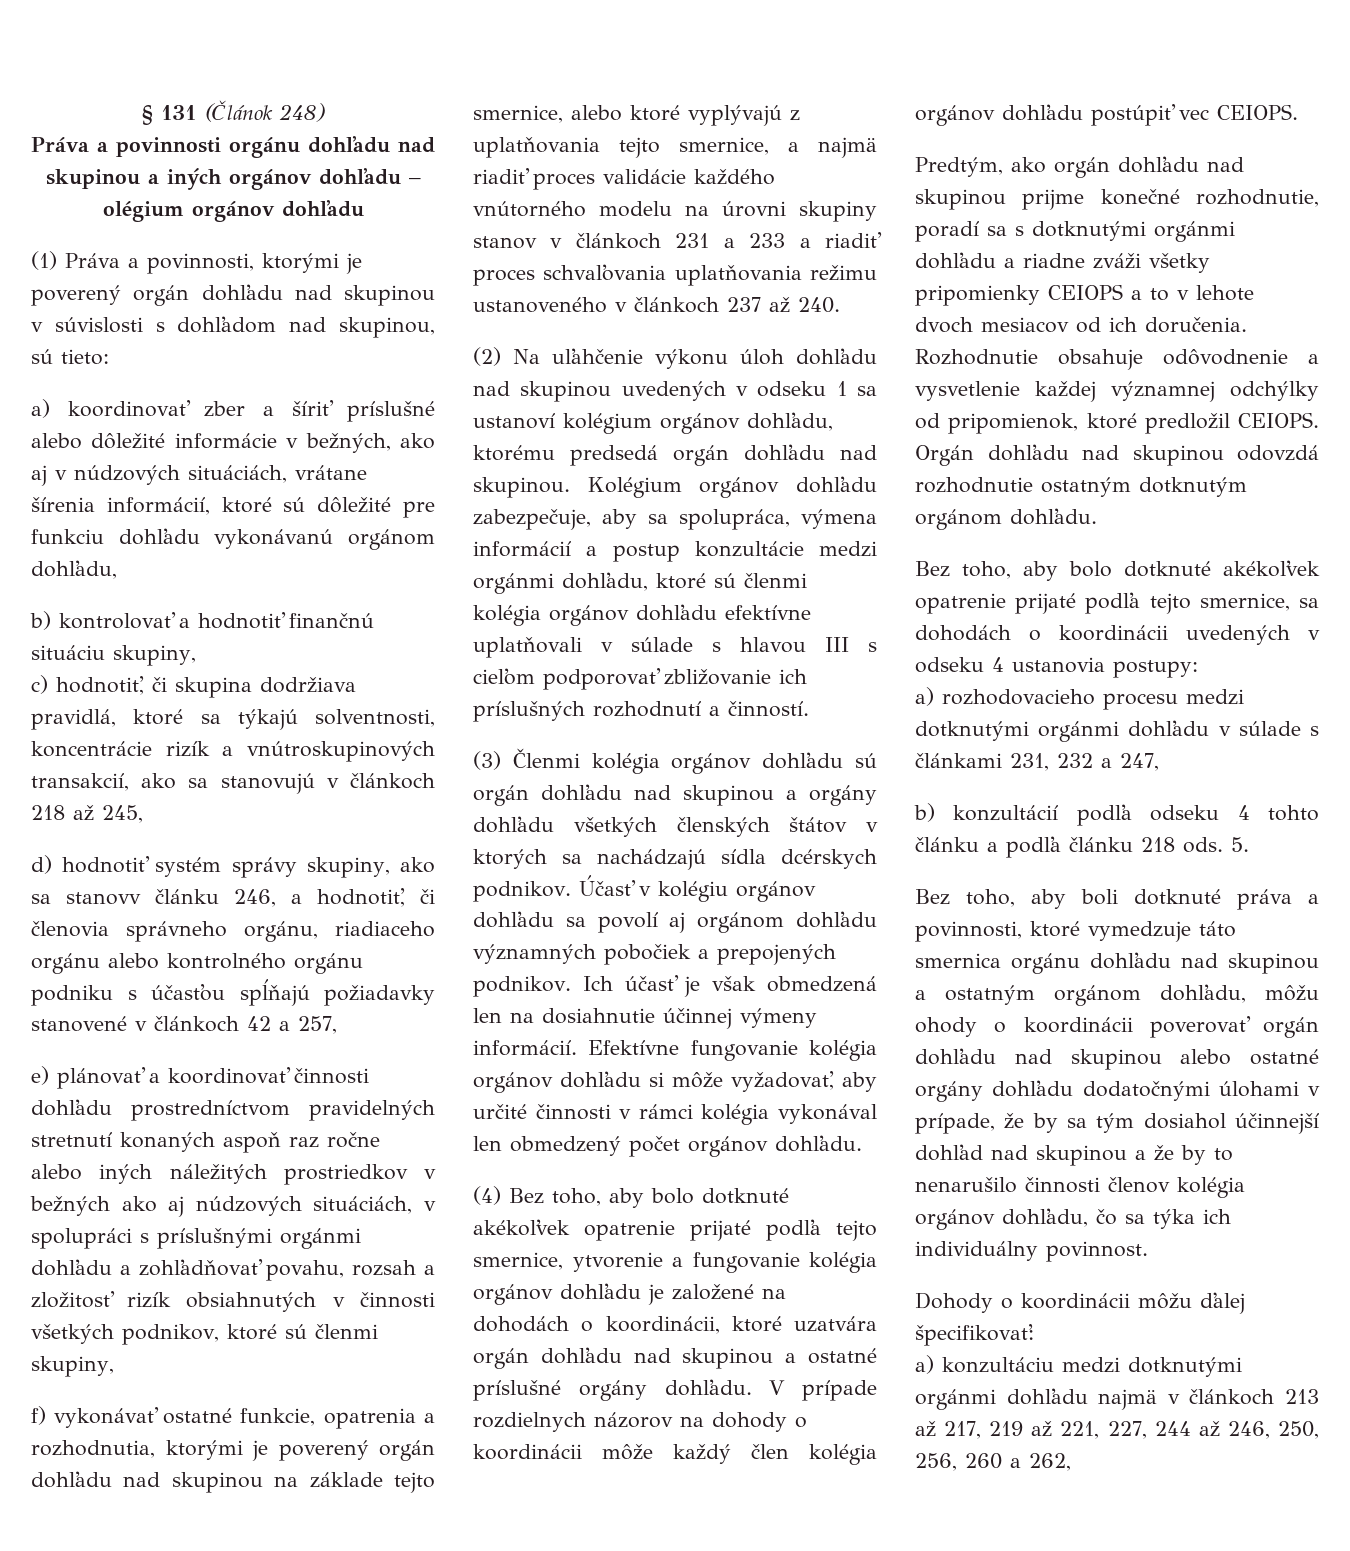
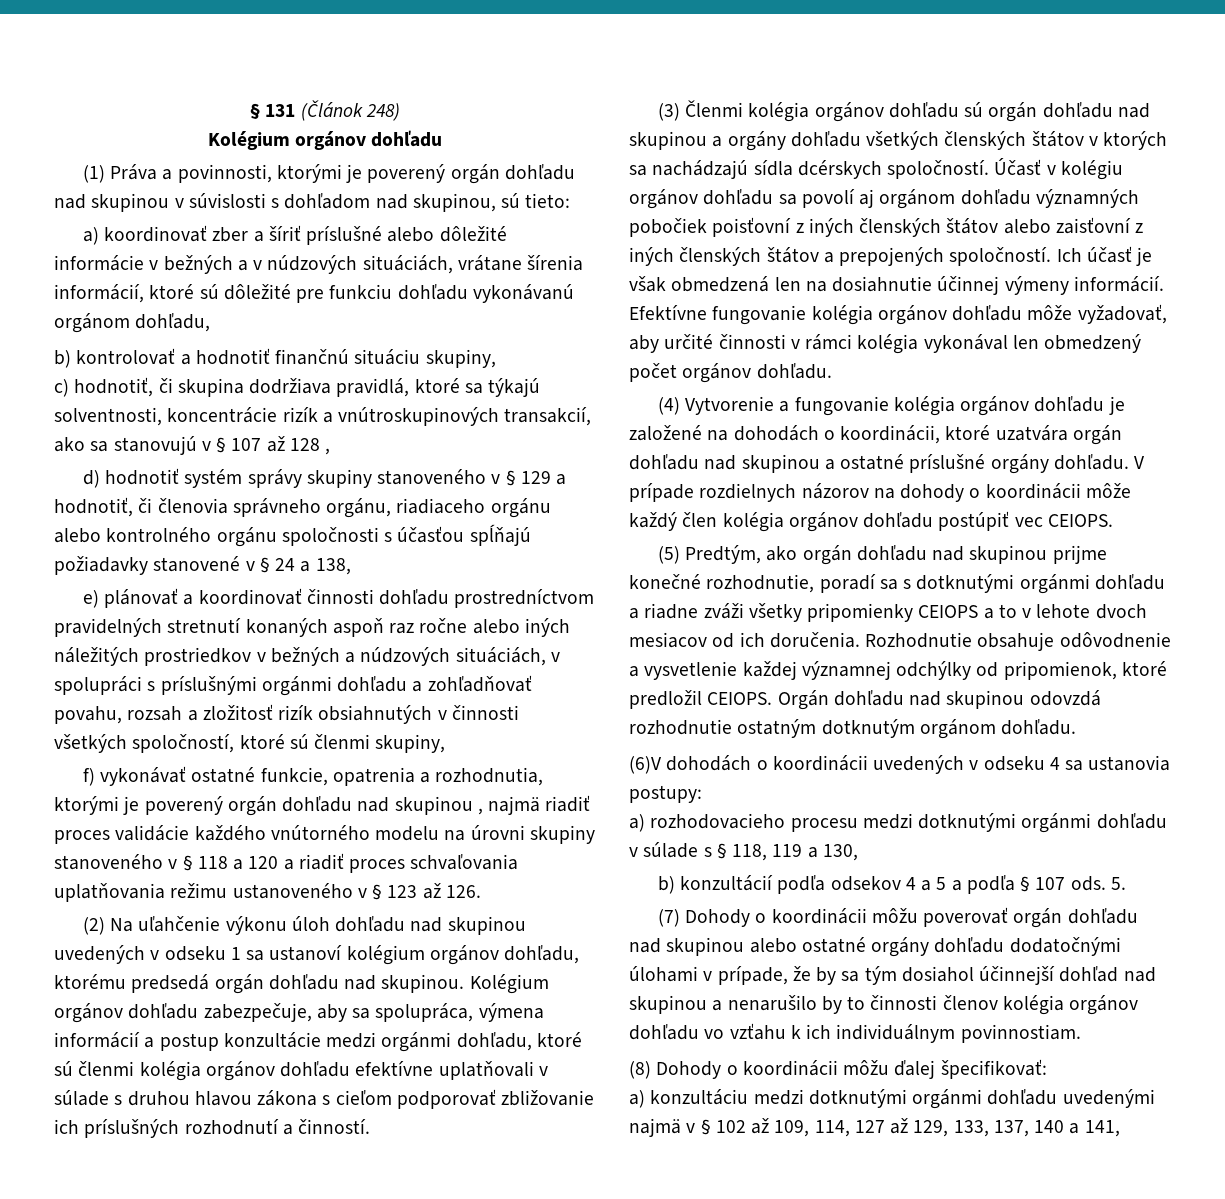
[31,136,435,158] [45,168,421,190] [102,201,184,222] Práva a povinnosti orgánu dohľadu nad skupinou a iných orgánov dohľadu – olégium -> [207,131,290,150] Kolégium
[305,433,435,453] [31,465,47,486] bežných, ako aj -> [163,255,248,274] bežných a
[349,773,435,789] [31,805,143,823] článkoch 218 až 245, -> [216,436,331,455] § 107 až 128 ,
[306,857,435,878] [31,889,276,907] skupiny, ako sa stanovv článku 246, -> [306,469,551,488] skupiny stanoveného v § 129
[31,985,113,1006] podniku -> [281,527,379,546] spoločnosti
[154,1016,337,1034] článkoch 42 a 257, -> [259,557,351,575] § 24 a 138,
[121,1196,185,1217] ako aj -> [345,652,356,663] a
[122,1324,219,1345] podnikov, -> [132,734,235,753] spoločností,
[274,1472,435,1493] [473,105,800,126] [473,137,799,158] na základe tejto smernice, alebo ktoré vyplývajú z uplatňovania tejto smernice, a -> [477,808,483,815] ,
[473,233,786,249] stanov v článkoch 231 a 233 -> [54,854,279,871] stanoveného v § 118 a 120
[634,297,840,313] článkoch 237 až 240. -> [372,883,481,900] § 123 až 126.
[740,637,849,653] hlavou III -> [127,1090,318,1106] druhou hlavou zákona
[473,881,571,902] podnikov. -> [887,160,990,179] spoločností.
(691, 954) none -> [712,217,1144,237] [629,247,819,266] poisťovní z iných členských štátov alebo zaisťovní z iných členských štátov
[473,976,571,997] podnikov. -> [949,247,1052,266] spoločností.
[649,1072,664,1087] si -> (1023, 313) none
[509,1188,789,1208] [473,1219,877,1241] [473,1252,663,1272] Bez toho, aby bolo dotknuté akékoľvek opatrenie prijaté podľa tejto smernice, ytvorenie -> [685,396,775,415] Vytvorenie
(1298, 112) none -> [657,546,680,564] (5)
[915,560,1320,581] [915,592,1319,614] Bez toho, aby bolo dotknuté akékoľvek opatrenie prijaté podľa tejto smernice, sa -> [629,756,662,774] (6)V
(1004, 664) none -> [1065,760,1084,771] sa
[915,753,1159,771] [914,803,1319,826] [915,836,1249,858] [915,889,1319,910] [915,921,1236,942] [915,952,1319,974] [915,984,1319,1006] [915,1017,1133,1037] článkami 231, 232 a 247, // b) konzultácií podľa odseku 4 tohto článku a podľa článku 218 ods. 5. // Bez toho, aby boli dotknuté práva a povinnosti, ktoré vymedzuje táto smernica orgánu dohľadu nad skupinou a ostatným orgánom dohľadu, môžu ohody o koordinácii -> [716,843,858,861] [657,875,1126,894] [657,908,918,927] § 118, 119 a 130, // b) konzultácií podľa odsekov 4 a 5 a podľa § 107 ods. 5. // (7) Dohody o koordinácii môžu
[1154,1145,1174,1160] že -> [727,995,817,1011] nenarušilo
[915,1177,1017,1193] nenarušilo -> (866, 1003) none
[1002,1208,1231,1229] [915,1241,1148,1262] dohľadu, čo sa týka ich individuálny povinnost. // -> [629,1023,1081,1043] [629,1061,651,1079] dohľadu vo vzťahu k ich individuálnym povinnostiam. // (8)
(1088, 1396) none -> [1062,1089,1155,1108] uvedenými
[1189,1389,1319,1405] [915,1421,1319,1439] [915,1453,1071,1471] článkoch 213 až 217, 219 až 221, 227, 244 až 246, 250, 256, 260 a 262, -> [700,1118,1120,1137] § 102 až 109, 114, 127 až 129, 133, 137, 140 a 141,

